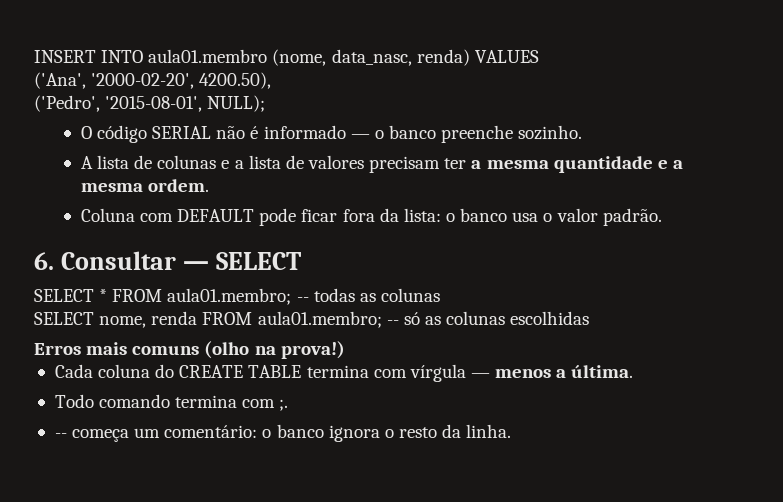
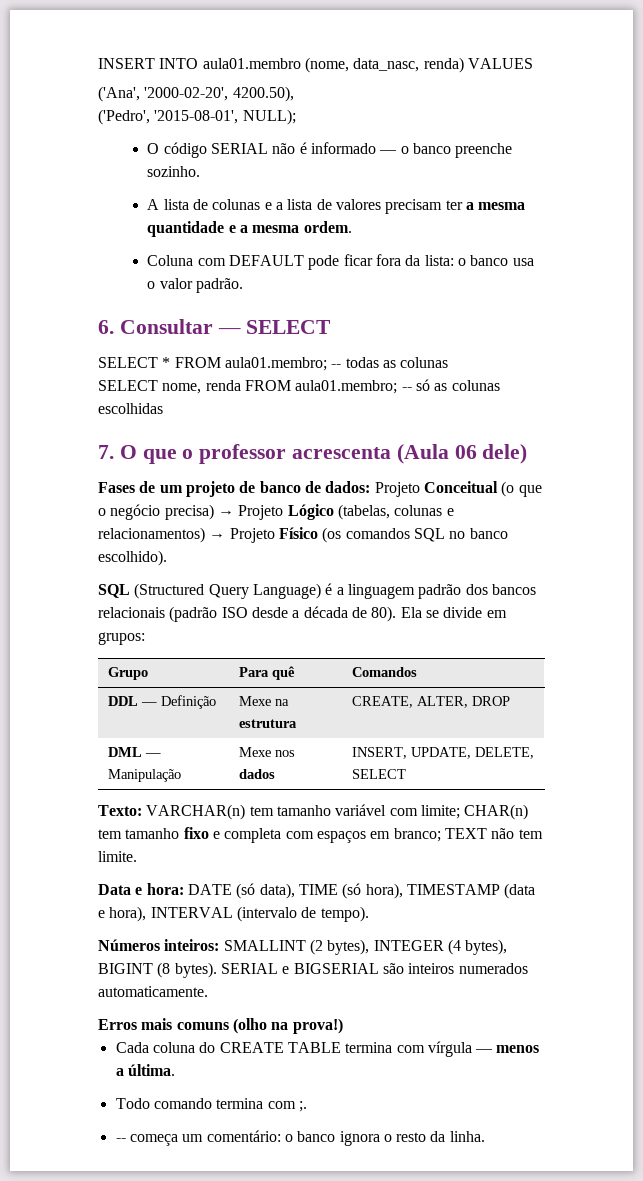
(590, 318) none -> [98,444,528,464] [98,481,542,497] [98,504,454,520] [98,527,508,543] [98,550,167,566] [98,583,536,599] [98,606,507,622] [98,632,145,645] [107,667,148,680] [238,666,295,680] [351,667,417,677] [107,695,216,709] [238,696,289,706] [238,719,297,728] [351,696,510,708] [107,747,161,757] [107,769,181,782] [238,747,295,757] [238,769,275,779] [351,747,534,759] [351,769,406,779] [98,804,529,820] [98,827,543,843] [98,851,137,862] [98,883,536,899] [98,906,369,922] [98,939,508,955] [98,962,528,978] [98,986,208,997] // 7. O que o professor acrescenta (Aula 06 dele) // Fases de um projeto de banco de dados: Projeto Conceitual (o que o negócio precisa) → Projeto Lógico (tabelas, colunas e relacionamentos) → Projeto Físico (os comandos SQL no banco escolhido). // SQL (Structured Query Language) é a linguagem padrão dos bancos relacionais (padrão ISO desde a década de 80). Ela se divide em grupos: // Grupo | Para quê | Comandos // DDL — Definição | Mexe na estrutura | CREATE, ALTER, DROP // DML — Manipulação | Mexe nos dados | INSERT, UPDATE, DELETE, SELECT // Texto: VARCHAR(n) tem tamanho variável com limite; CHAR(n) tem tamanho fixo e completa com espaços em branco; TEXT não tem limite. // Data e hora: DATE (só data), TIME (só hora), TIMESTAMP (data e hora), INTERVAL (intervalo de tempo). // Números inteiros: SMALLINT (2 bytes), INTEGER (4 bytes), BIGINT (8 bytes). SERIAL e BIGSERIAL são inteiros numerados automaticamente.

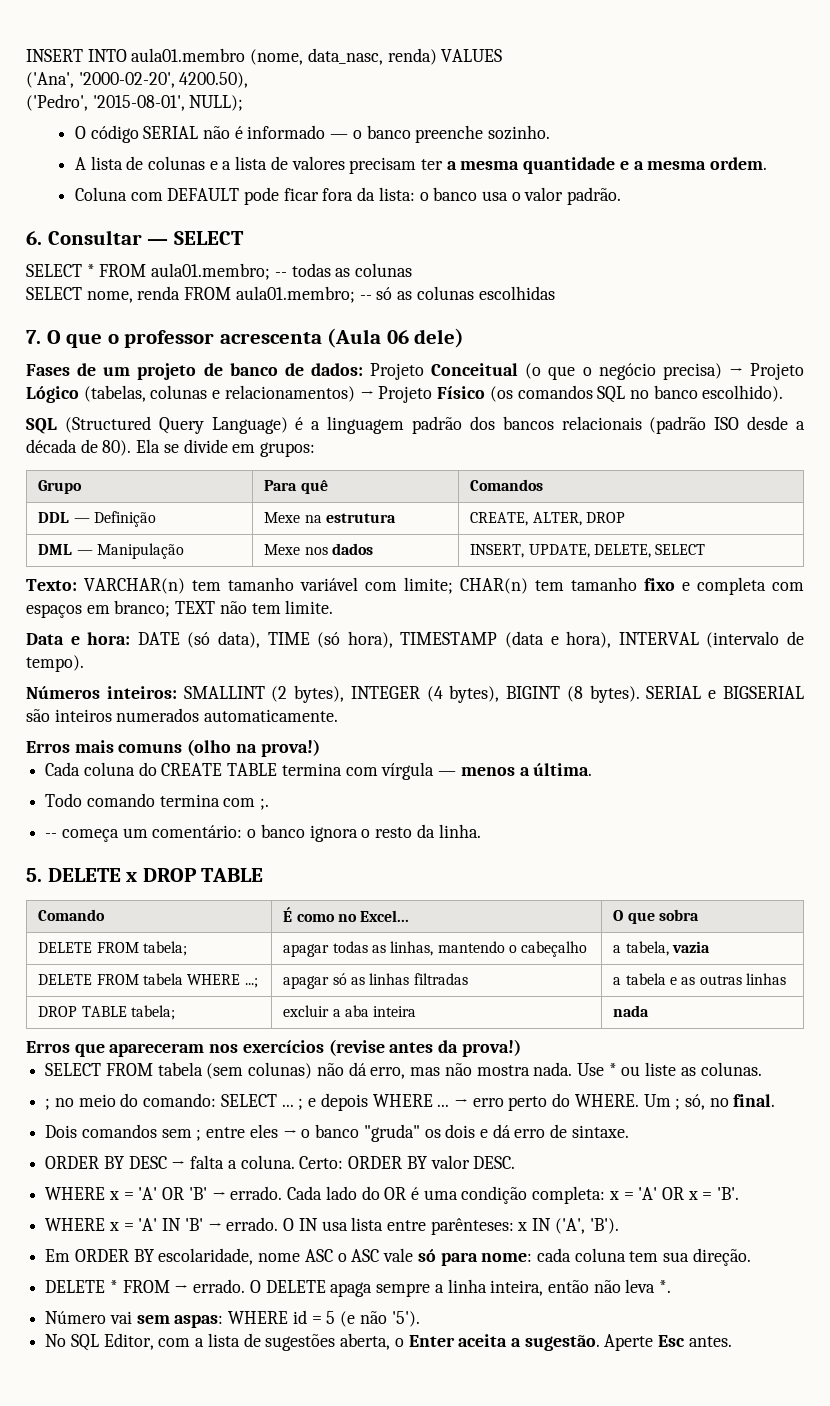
(485, 1136) none -> [26,868,264,882] [38,909,106,921] [283,907,410,922] [613,909,700,924] [38,941,188,956] [283,941,588,957] [613,941,711,956] [38,973,258,988] [283,973,468,989] [613,973,787,985] [38,1005,176,1020] [283,1005,417,1017] [613,1005,650,1017] [26,1039,521,1057] [45,1062,762,1079] [45,1093,776,1111] [45,1124,629,1142] [45,1155,516,1169] [45,1186,740,1204] [45,1217,619,1235] [45,1248,751,1266] [45,1279,672,1297] [45,1310,420,1328] [45,1333,732,1351] // 5. DELETE x DROP TABLE // Comando | É como no Excel... | O que sobra // DELETE FROM tabela; | apagar todas as linhas, mantendo o cabeçalho | a tabela, vazia // DELETE FROM tabela WHERE ...; | apagar só as linhas filtradas | a tabela e as outras linhas // DROP TABLE tabela; | excluir a aba inteira | nada // Erros que apareceram nos exercícios (revise antes da prova!) // SELECT FROM tabela (sem colunas) não dá erro, mas não mostra nada. Use * ou liste as colunas. // ; no meio do comando: SELECT ... ; e depois WHERE ... → erro perto do WHERE. Um ; só, no final. // Dois comandos sem ; entre eles → o banco "gruda" os dois e dá erro de sintaxe. // ORDER BY DESC → falta a coluna. Certo: ORDER BY valor DESC. // WHERE x = 'A' OR 'B' → errado. Cada lado do OR é uma condição completa: x = 'A' OR x = 'B'. // WHERE x = 'A' IN 'B' → errado. O IN usa lista entre parênteses: x IN ('A', 'B'). // Em ORDER BY escolaridade, nome ASC o ASC vale só para nome: cada coluna tem sua direção. // DELETE * FROM → errado. O DELETE apaga sempre a linha inteira, então não leva *. // Número vai sem aspas: WHERE id = 5 (e não '5'). // No SQL Editor, com a lista de sugestões aberta, o Enter aceita a sugestão. Aperte Esc antes.

